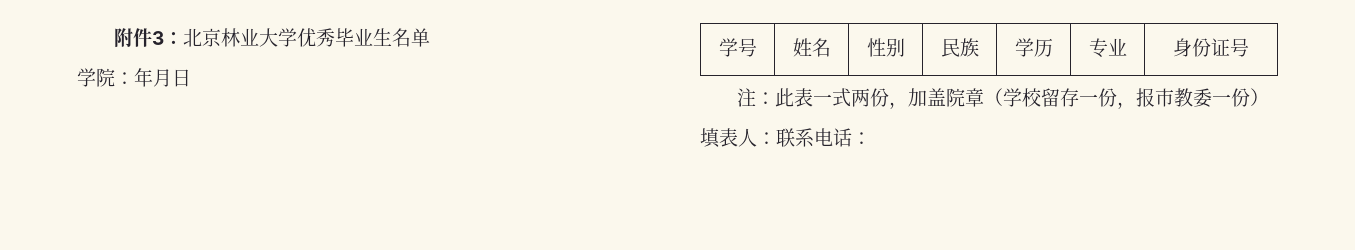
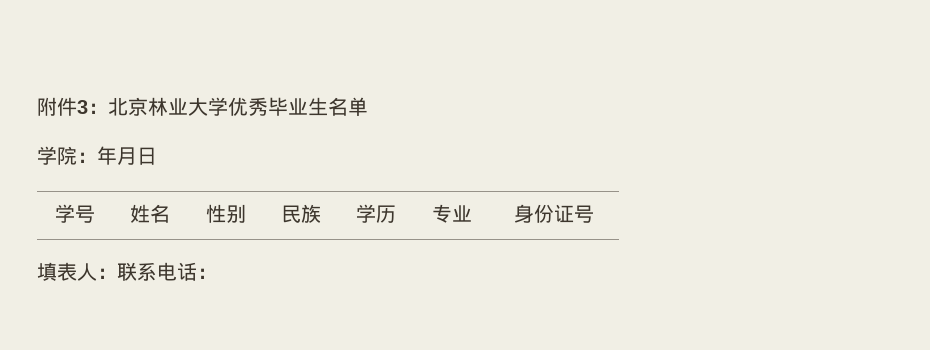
[736,88,1269,109] // 注：此表一式两份，加盖院章（学校留存一份，报市教委一份） -> (594, 214) none

